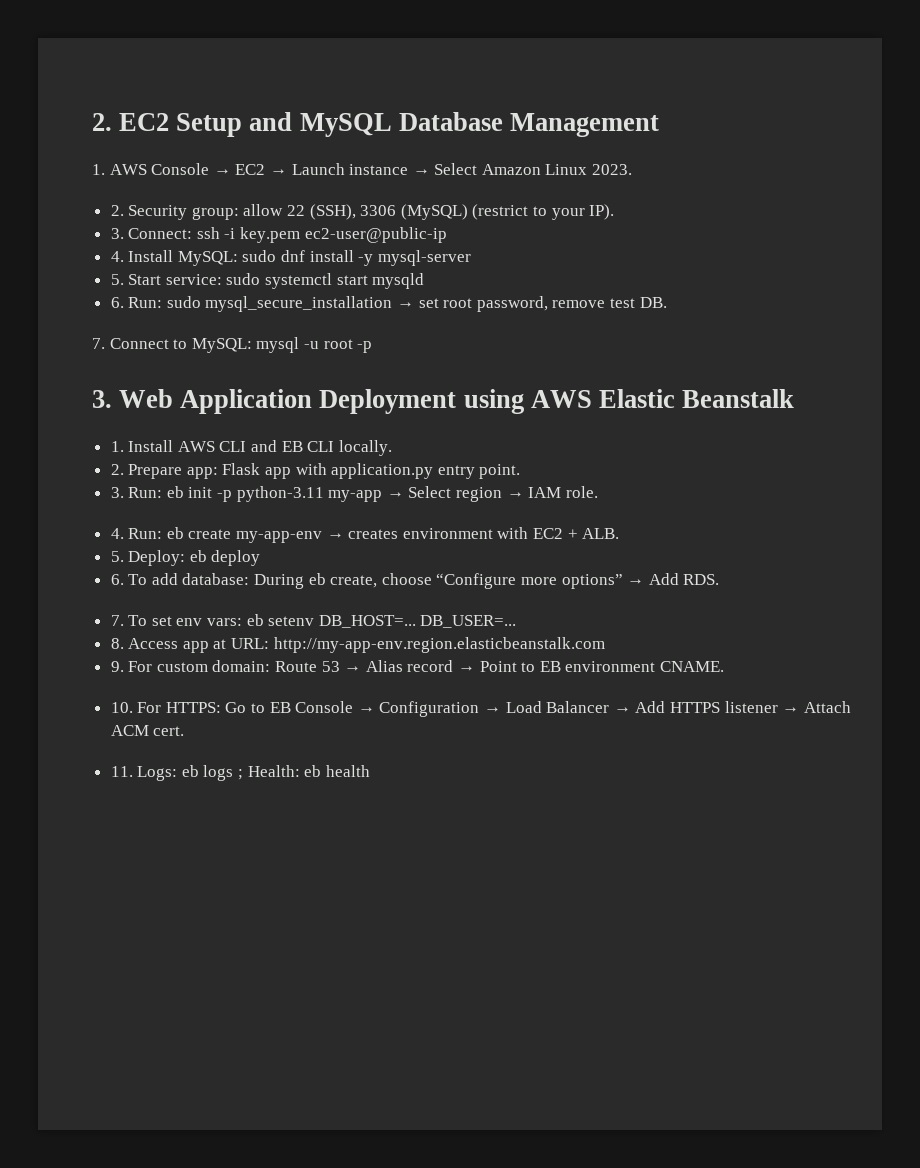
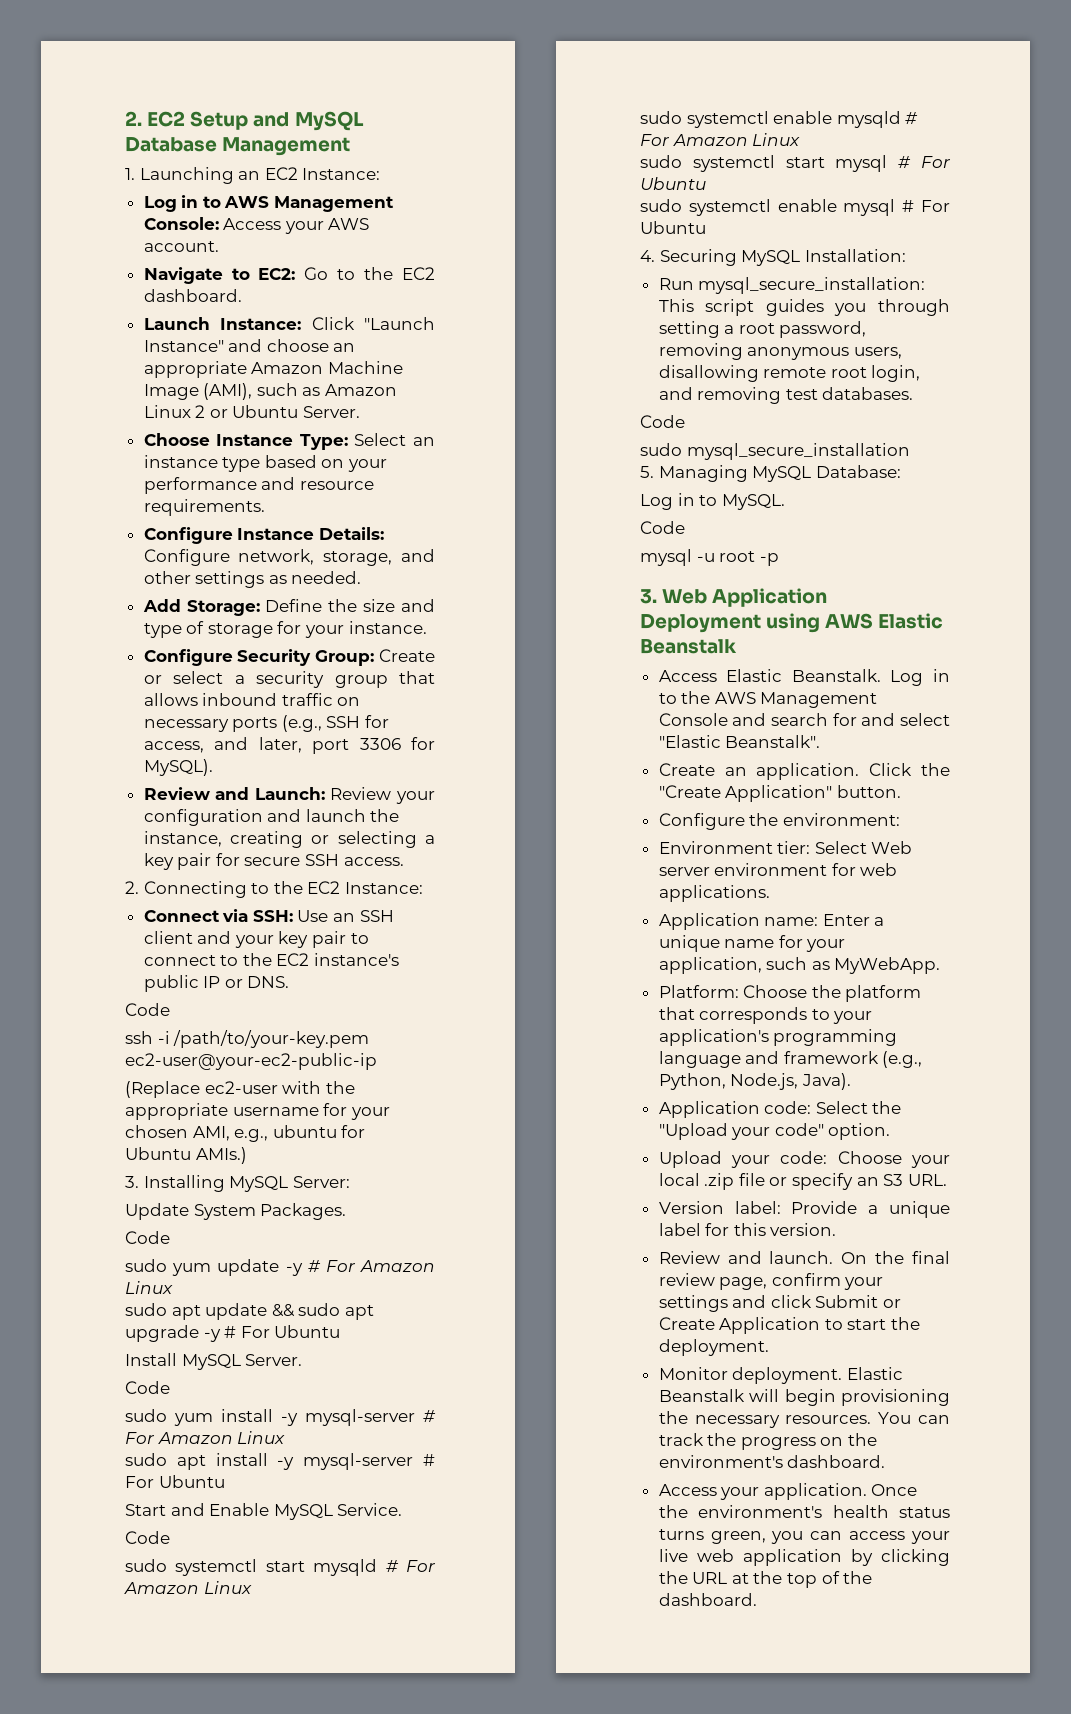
[109,163,633,175] [110,204,615,220] [110,227,447,243] [110,250,471,266] [110,273,425,289] [110,296,667,312] [92,338,252,353] AWS Console → EC2 → Launch instance → Select Amazon Linux 2023. // 2. Security group: allow 22 (SSH), 3306 (MySQL) (restrict to your IP). // 3. Connect: ssh -i key.pem ec2-user@public-ip // 4. Install MySQL: sudo dnf install -y mysql-server // 5. Start service: sudo systemctl start mysqld // 6. Run: sudo mysql_secure_installation → set root password, remove test DB. // 7. Connect to MySQL: -> [139,167,381,184] [143,195,395,212] [143,217,370,234] [143,241,219,252] [143,267,435,284] [143,289,242,302] [143,317,435,330] [143,339,356,352] [143,361,403,378] [143,383,398,400] [143,405,361,418] [143,433,435,450] [143,455,388,472] [143,477,374,494] [143,499,265,516] [143,527,384,544] [143,549,435,566] [143,571,362,588] [142,599,435,616] [143,621,427,638] [143,649,436,666] [143,671,435,688] [143,693,361,706] [143,715,390,732] [143,737,435,754] [143,759,213,776] [143,787,435,804] [143,809,400,826] [143,831,435,848] [143,853,404,870] [125,881,423,898] [143,909,394,922] [143,931,369,948] [143,953,400,966] [143,975,290,992] [125,1003,170,1016] [125,1030,370,1048] [125,1053,377,1070] [125,1081,355,1098] [125,1103,390,1120] [125,1125,366,1142] [125,1147,247,1164] [125,1175,350,1192] [125,1203,347,1220] [125,1231,170,1244] [125,1259,435,1276] [125,1281,173,1294] [125,1303,374,1320] [125,1325,341,1342] [125,1353,303,1370] [125,1381,170,1394] [125,1409,436,1426] [125,1431,286,1444] [125,1453,436,1470] [125,1475,225,1488] [125,1503,403,1520] [125,1531,170,1544] [125,1559,436,1576] [124,1581,252,1594] [640,111,919,128] [640,133,801,146] [640,155,951,172] [640,177,706,190] [640,199,950,216] [640,221,706,234] [640,249,906,266] [658,277,926,294] [658,299,950,316] [658,321,867,338] [658,343,902,360] [658,365,921,382] [658,387,914,404] [640,415,685,428] [640,443,910,460] [640,465,901,482] [640,493,785,510] [640,521,685,534] Launching an EC2 Instance: // Log in to AWS Management Console: Access your AWS account. // Navigate to EC2: Go to the EC2 dashboard. // Launch Instance: Click "Launch Instance" and choose an appropriate Amazon Machine Image (AMI), such as Amazon Linux 2 or Ubuntu Server. // Choose Instance Type: Select an instance type based on your performance and resource requirements. // Configure Instance Details: Configure network, storage, and other settings as needed. // Add Storage: Define the size and type of storage for your instance. // Configure Security Group: Create or select a security group that allows inbound traffic on necessary ports (e.g., SSH for access, and later, port 3306 for MySQL). // Review and Launch: Review your configuration and launch the instance, creating or selecting a key pair for secure SSH access. // 2. Connecting to the EC2 Instance: // Connect via SSH: Use an SSH client and your key pair to connect to the EC2 instance's public IP or DNS. // Code // ssh -i /path/to/your-key.pem ec2-user@your-ec2-public-ip // (Replace ec2-user with the appropriate username for your chosen AMI, e.g., ubuntu for Ubuntu AMIs.) // 3. Installing MySQL Server: // Update System Packages. // Code // sudo yum update -y # For Amazon Linux // sudo apt update && sudo apt upgrade -y # For Ubuntu // Install MySQL Server. // Code // sudo yum install -y mysql-server # For Amazon Linux // sudo apt install -y mysql-server # For Ubuntu // Start and Enable MySQL Service. // Code // sudo systemctl start mysqld # For Amazon Linux // sudo systemctl enable mysqld # For Amazon Linux // sudo systemctl start mysql # For Ubuntu // sudo systemctl enable mysql # For Ubuntu // 4. Securing MySQL Installation: // Run mysql_secure_installation: This script guides you through setting a root password, removing anonymous users, disallowing remote root login, and removing test databases. // Code // sudo mysql_secure_installation // 5. Managing MySQL Database: // Log in to MySQL. // Code //
[110,440,392,456] [110,463,521,479] [110,486,598,502] [110,527,620,543] [110,550,261,566] [110,573,720,589] [110,614,517,628] [110,637,605,653] [110,660,724,672] [110,701,851,717] [110,725,185,736] [110,765,370,781] 1. Install AWS CLI and EB CLI locally. // 2. Prepare app: Flask app with application.py entry point. // 3. Run: eb init -p python-3.11 my-app → Select region → IAM role. // 4. Run: eb create my-app-env → creates environment with EC2 + ALB. // 5. Deploy: eb deploy // 6. To add database: During eb create, choose “Configure more options” → Add RDS. // 7. To set env vars: eb setenv DB_HOST=... DB_USER=... // 8. Access app at URL: http://my-app-env.region.elasticbeanstalk.com // 9. For custom domain: Route 53 → Alias record → Point to EB environment CNAME. // 10. For HTTPS: Go to EB Console → Configuration → Load Balancer → Add HTTPS listener → Attach ACM cert. // 11. Logs: eb logs ; Health: eb health -> [658,669,950,686] [658,691,878,708] [658,713,950,726] [658,735,821,748] [658,763,950,780] [658,785,901,802] [658,813,900,830] [658,841,913,854] [658,863,898,876] [658,885,770,902] [658,913,885,930] [658,935,846,952] [658,957,941,974] [658,985,922,1002] [658,1007,873,1024] [658,1029,898,1046] [658,1051,923,1068] [658,1073,851,1090] [658,1101,902,1118] [658,1123,891,1140] [658,1151,950,1168] [658,1173,947,1190] [658,1201,950,1218] [658,1223,837,1236] [658,1251,950,1264] [658,1273,884,1290] [658,1295,902,1312] [658,1317,921,1334] [658,1339,769,1356] [658,1367,903,1384] [658,1389,950,1406] [658,1411,950,1428] [658,1433,878,1450] [658,1455,886,1468] [658,1483,918,1500] [658,1505,950,1518] [658,1529,950,1544] [658,1549,950,1566] [658,1571,873,1588] [658,1593,757,1606] Access Elastic Beanstalk. Log in to the AWS Management Console and search for and select "Elastic Beanstalk". // Create an application. Click the "Create Application" button. // Configure the environment: // Environment tier: Select Web server environment for web applications. // Application name: Enter a unique name for your application, such as MyWebApp. // Platform: Choose the platform that corresponds to your application's programming language and framework (e.g., Python, Node.js, Java). // Application code: Select the "Upload your code" option. // Upload your code: Choose your local .zip file or specify an S3 URL. // Version label: Provide a unique label for this version. // Review and launch. On the final review page, confirm your settings and click Submit or Create Application to start the deployment. // Monitor deployment. Elastic Beanstalk will begin provisioning the necessary resources. You can track the progress on the environment's dashboard. // Access your application. Once the environment's health status turns green, you can access your live web application by clicking the URL at the top of the dashboard.

